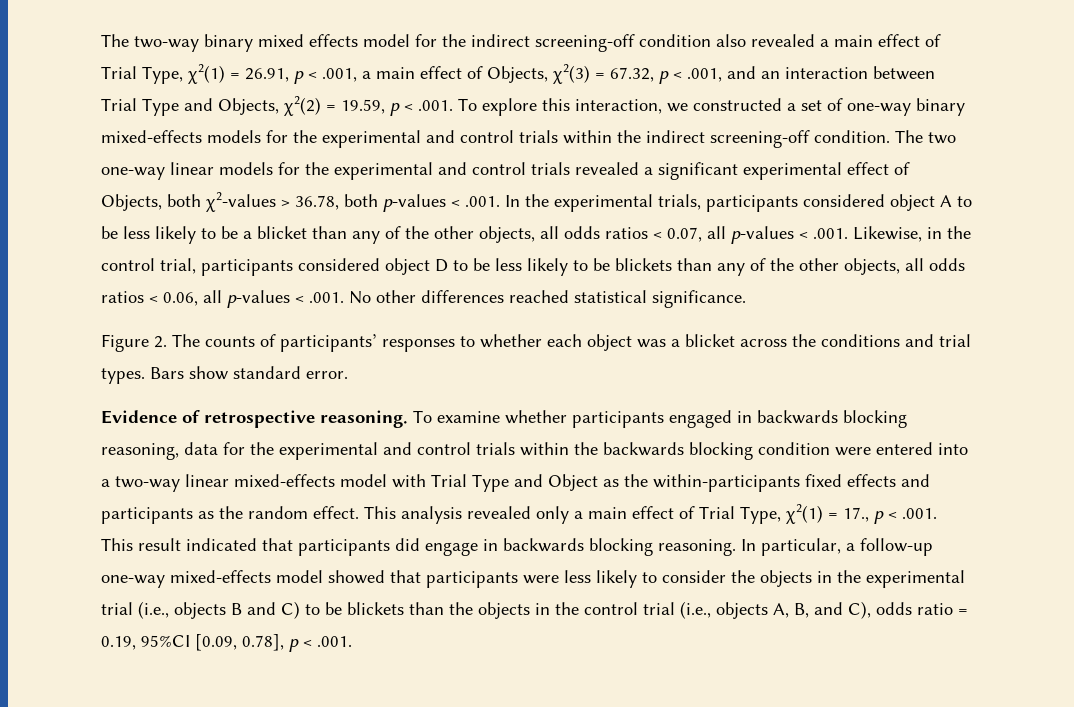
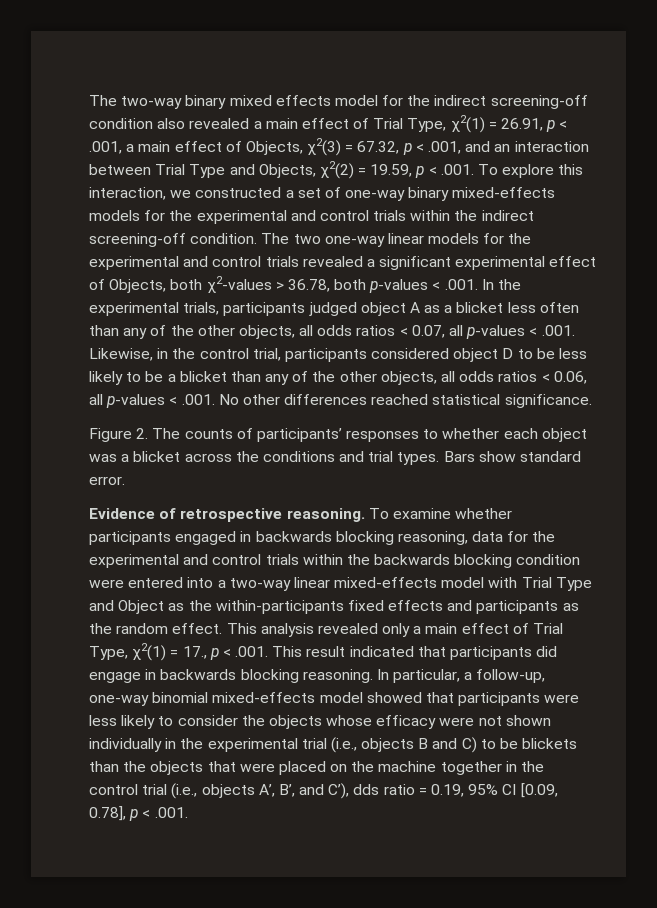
[803,194,885,207] considered -> [308,302,357,316] judged
[957,196,972,207] [101,226,307,244] to be less likely to be a blicket -> [424,302,579,313] as a blicket less often
[615,258,672,271] blickets -> [167,371,227,382] a blicket
[860,538,933,556] [101,575,165,588] follow-up one-way -> [476,669,546,683] [89,692,209,706] follow-up, one-way binomial
(812, 578) none -> [326,715,551,729] [89,738,162,752] whose efficacy were not shown individually
(530, 610) none -> [207,761,502,775] that were placed on the machine together
[773,601,912,619] A, B, and C), odds -> [258,783,380,799] A’, B’, and C’), dds
[141,635,190,647] 95%CI -> [468,784,517,795] 95% CI

